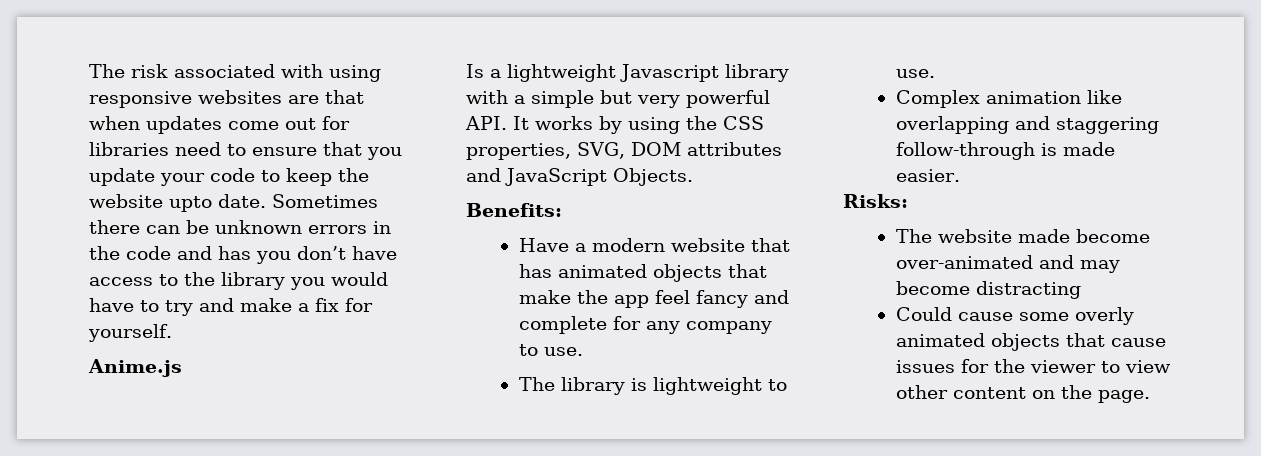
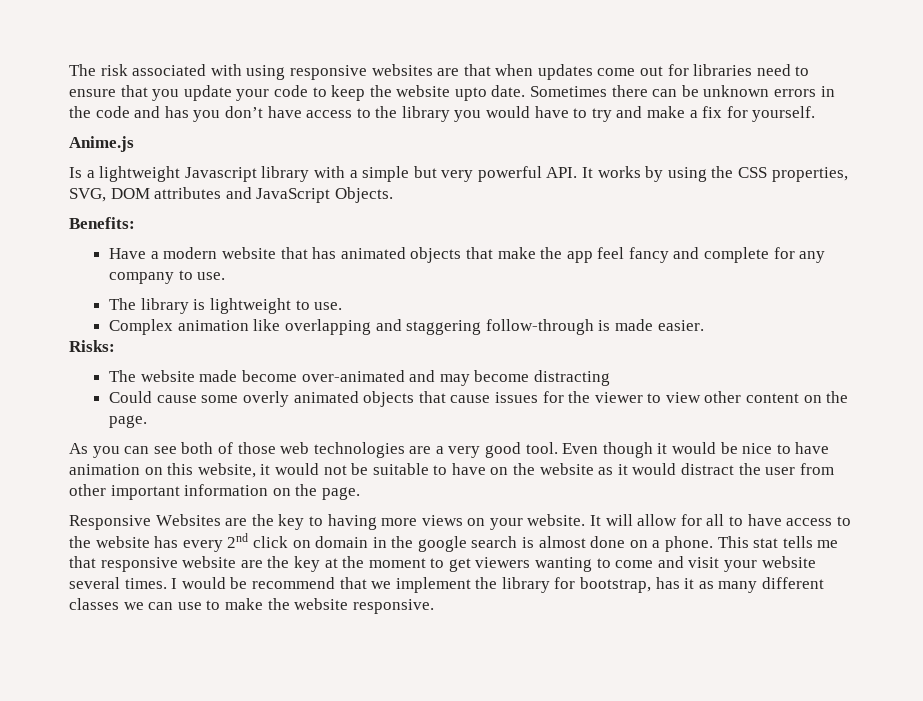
(1150, 396) none -> [69,442,830,458] [69,463,834,478] [69,484,360,500] [69,514,851,530] [69,533,839,552] [69,556,816,572] [69,577,825,593] [69,598,434,614] // As you can see both of those web technologies are a very good tool. Even though it would be nice to have animation on this website, it would not be suitable to have on the website as it would distract the user from other important information on the page. // Responsive Websites are the key to having more views on your website. It will allow for all to have access to the website has every 2nd click on domain in the google search is almost done on a phone. This stat tells me that responsive website are the key at the moment to get viewers wanting to come and visit your website several times. I would be recommend that we implement the library for bootstrap, has it as many different classes we can use to make the website responsive.

